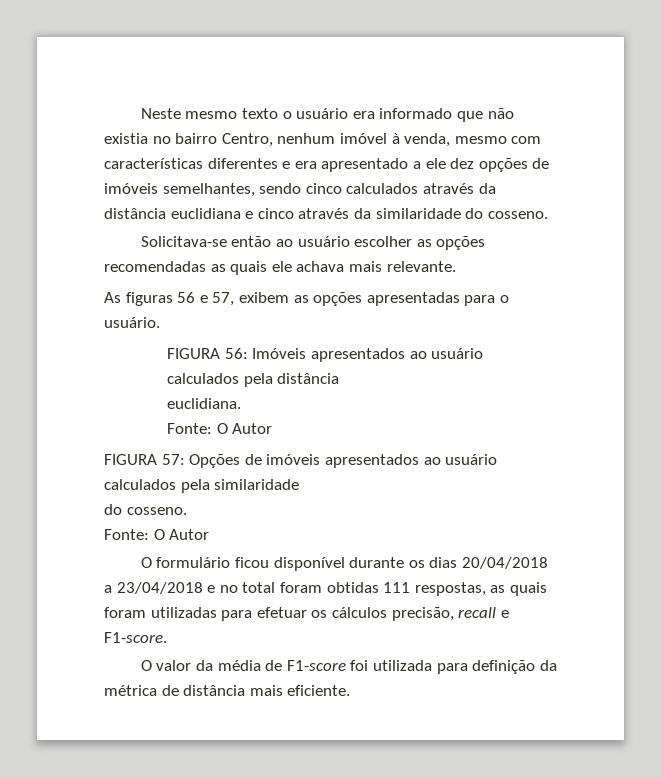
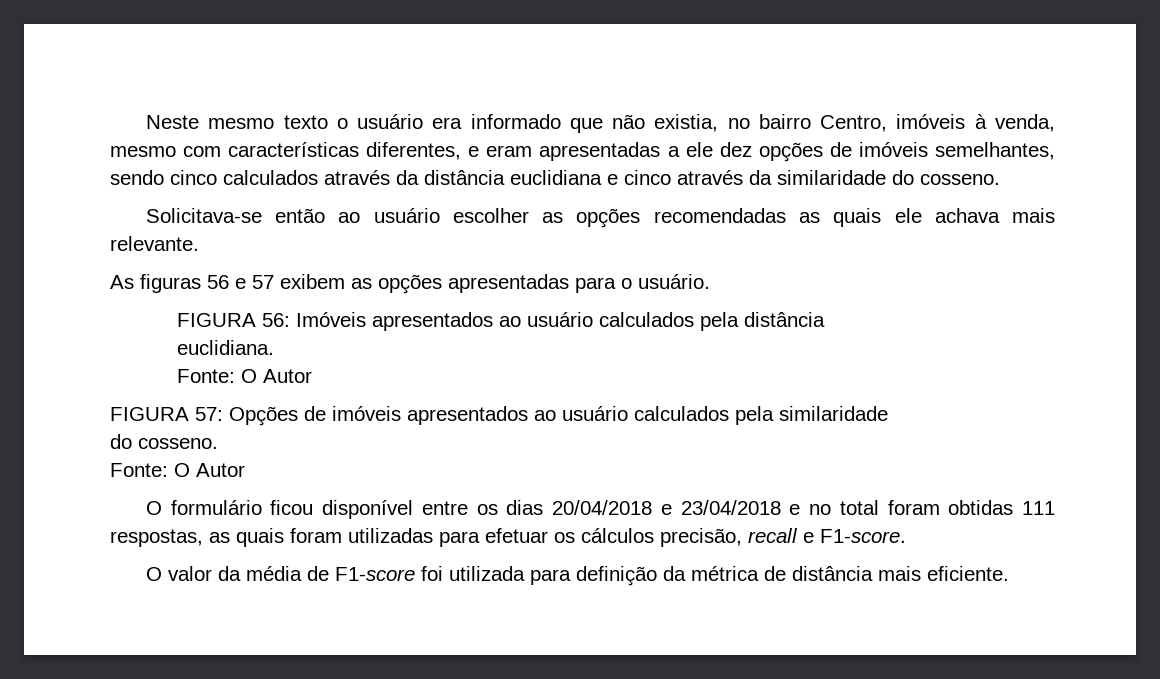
[104,133,148,144] existia -> [654,114,719,132] existia,
[277,133,387,144] nenhum imóvel -> [896,114,966,129] imóveis
[207,158,409,172] diferentes e era apresentado -> [366,142,661,161] diferentes, e eram apresentadas
[212,292,235,306] 57, -> [252,275,274,289] 57
[349,557,405,568] durante -> [421,501,468,515] entre
[104,585,112,593] a -> [660,504,672,515] e

